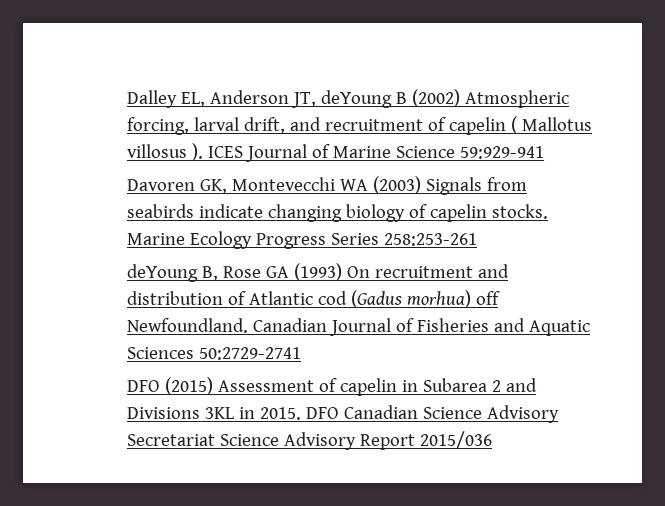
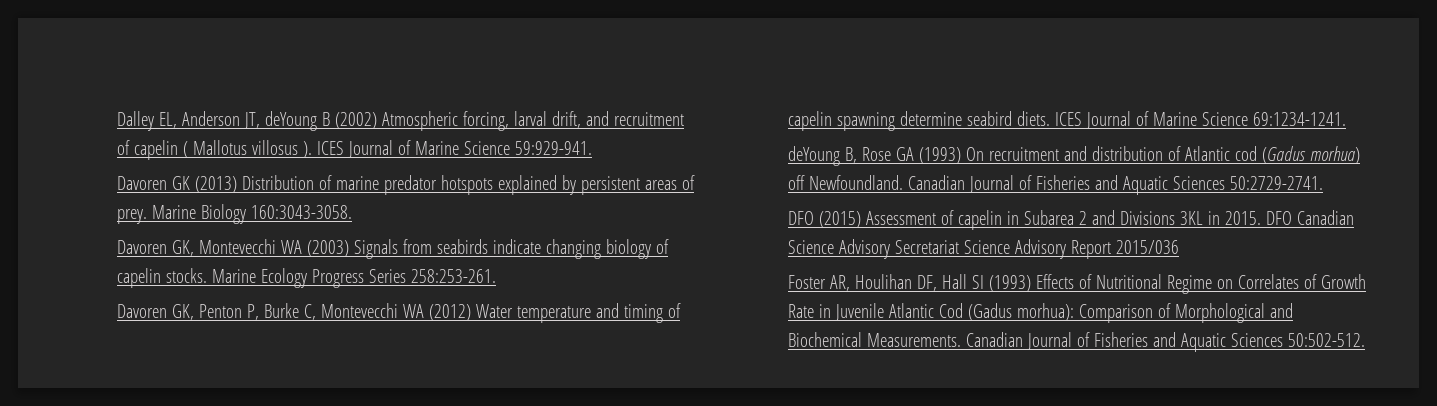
[459,146,544,159] 59:929-941 -> [514,141,592,155] [116,175,695,195] [116,204,352,224] 59:929-941. // Davoren GK (2013) Distribution of marine predator hotspots explained by persistent areas of prey. Marine Biology 160:3043-3058.
[383,233,477,246] 258:253-261 -> [410,269,496,283] [116,303,681,323] [787,111,1346,131] 258:253-261. // Davoren GK, Penton P, Burke C, Montevecchi WA (2012) Water temperature and timing of capelin spawning determine seabird diets. ICES Journal of Marine Science 69:1234-1241.
[198,347,301,360] 50:2729-2741 -> [1229,176,1323,190] 50:2729-2741.
(492, 440) none -> [787,274,1366,294] [787,303,1293,323] [787,332,1365,352] // Foster AR, Houlihan DF, Hall SI (1993) Effects of Nutritional Regime on Correlates of Growth Rate in Juvenile Atlantic Cod (Gadus morhua): Comparison of Morphological and Biochemical Measurements. Canadian Journal of Fisheries and Aquatic Sciences 50:502-512.

